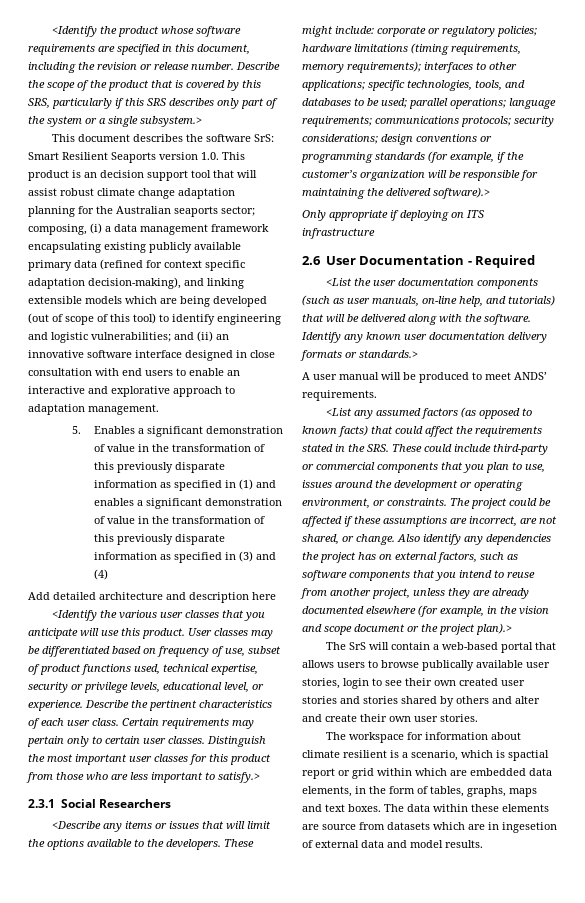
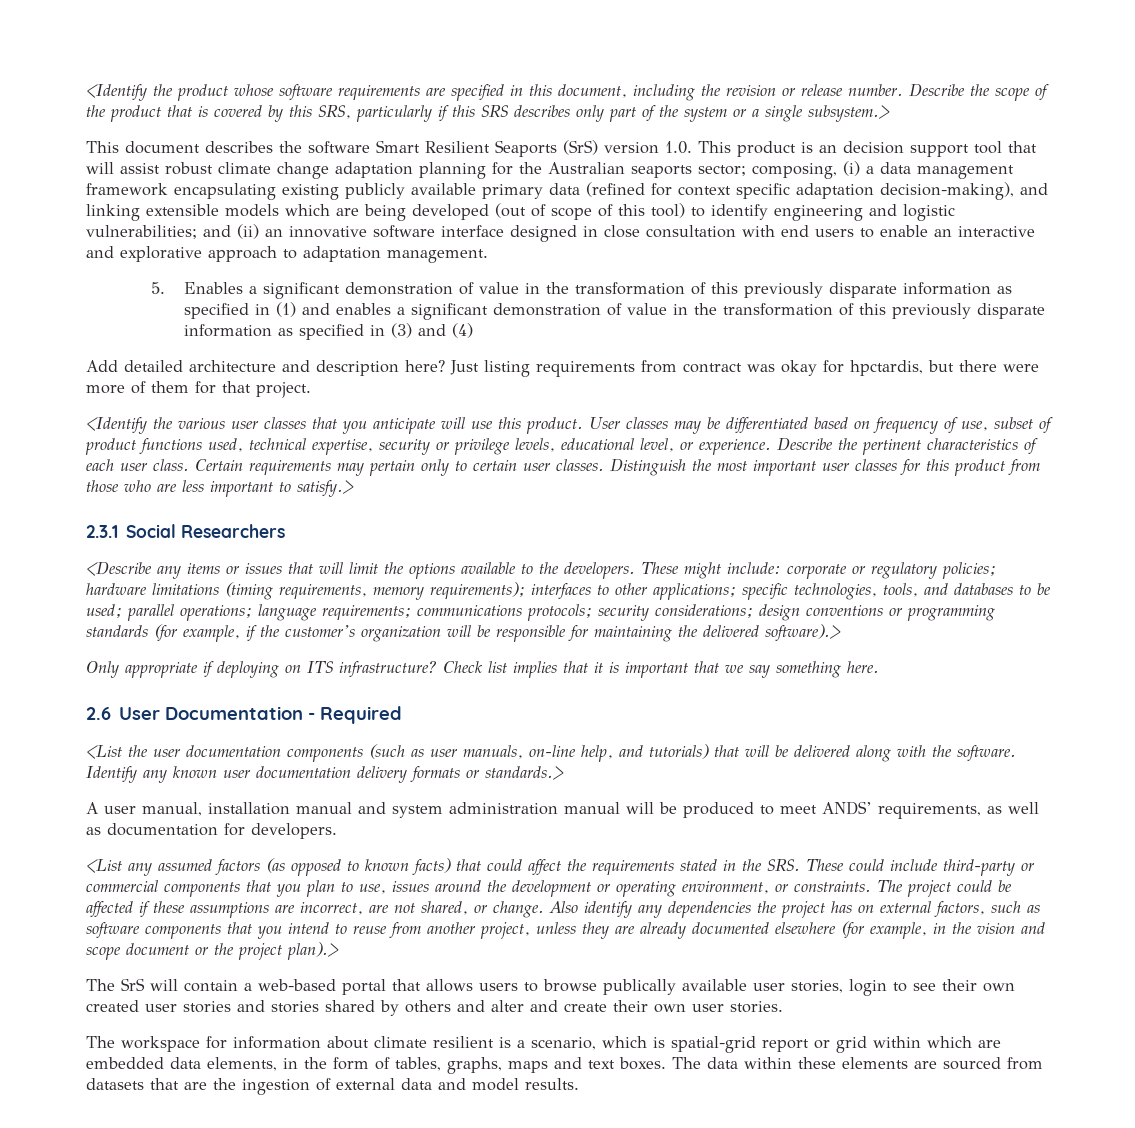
[254,134,275,142] SrS: -> (370, 147) none
(156, 157) none -> [563,140,598,155] (SrS)
[252,592,276,600] here -> [405,360,1039,377] [86,381,311,398] here? Just listing requirements from contract was okay for hpctardis, but there were more of them for that project.
[302,228,375,239] infrastructure -> [339,661,879,678] infrastructure? Check list implies that it is important that we say something here.
(337, 377) none -> [142,802,558,818] manual, installation manual and system administration
[302,390,377,401] requirements. -> [878,802,1039,819] [86,823,337,839] requirements, as well as documentation for developers.
[508,750,549,761] spactial -> [671,1036,756,1053] spatial-grid
[322,824,356,830] source -> [943,1057,1001,1070] sourced
[433,822,557,833] which are in ingesetion -> [150,1078,310,1095] that are the ingestion

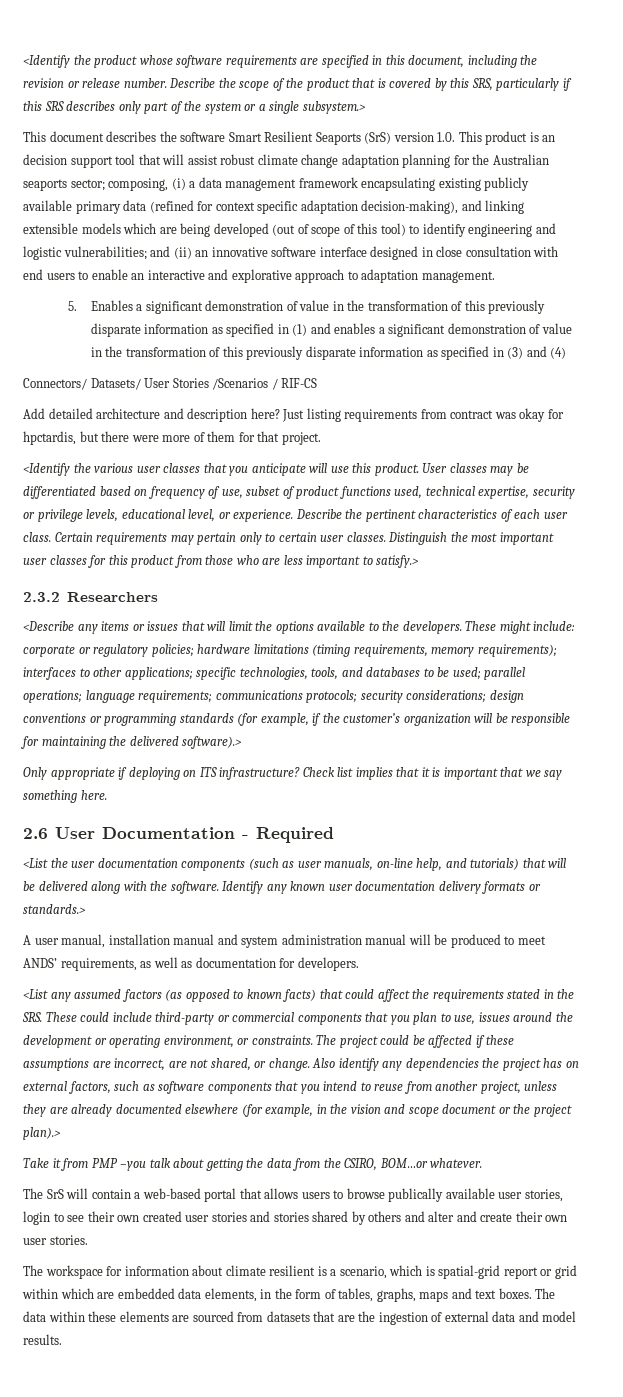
(473, 330) none -> [23,378,318,390] // Connectors/ Datasets/ User Stories /Scenarios / RIF-CS
[86,524,177,538] 2.3.1 Social -> [23,592,60,602] 2.3.2
(339, 951) none -> [23,1158,483,1171] // Take it from PMP –you talk about getting the data from the CSIRO, BOM…or whatever.

